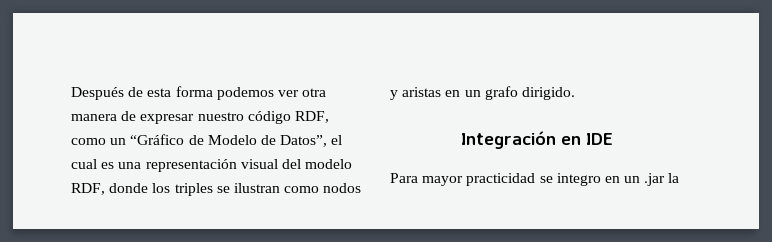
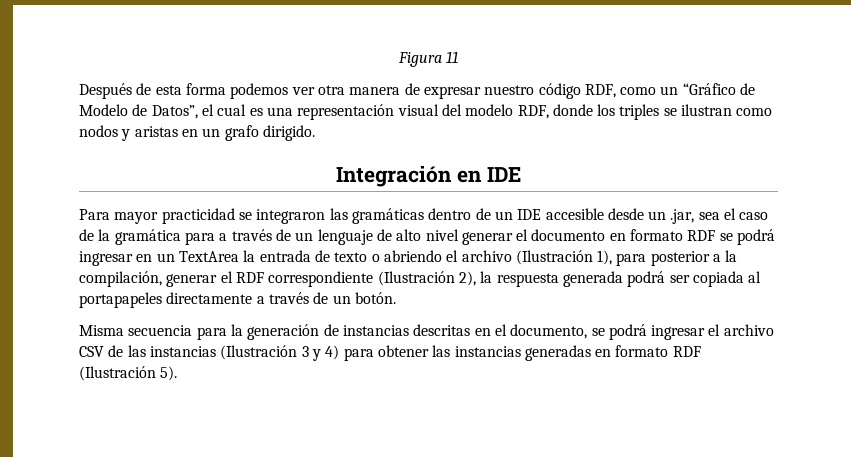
(71, 93) none -> [397,51,459,67] Figura 11 //
[556,173,680,186] integro en un .jar la -> [256,208,769,224] [79,229,776,245] [79,250,738,266] [79,271,762,287] [79,292,396,308] [79,324,774,340] [79,345,701,361] [79,366,178,381] integraron las gramáticas dentro de un IDE accesible desde un .jar, sea el caso de la gramática para a través de un lenguaje de alto nivel generar el documento en formato RDF se podrá ingresar en un TextArea la entrada de texto o abriendo el archivo (Ilustración 1), para posterior a la compilación, generar el RDF correspondiente (Ilustración 2), la respuesta generada podrá ser copiada al portapapeles directamente a través de un botón. // Misma secuencia para la generación de instancias descritas en el documento, se podrá ingresar el archivo CSV de las instancias (Ilustración 3 y 4) para obtener las instancias generadas en formato RDF (Ilustración 5).

